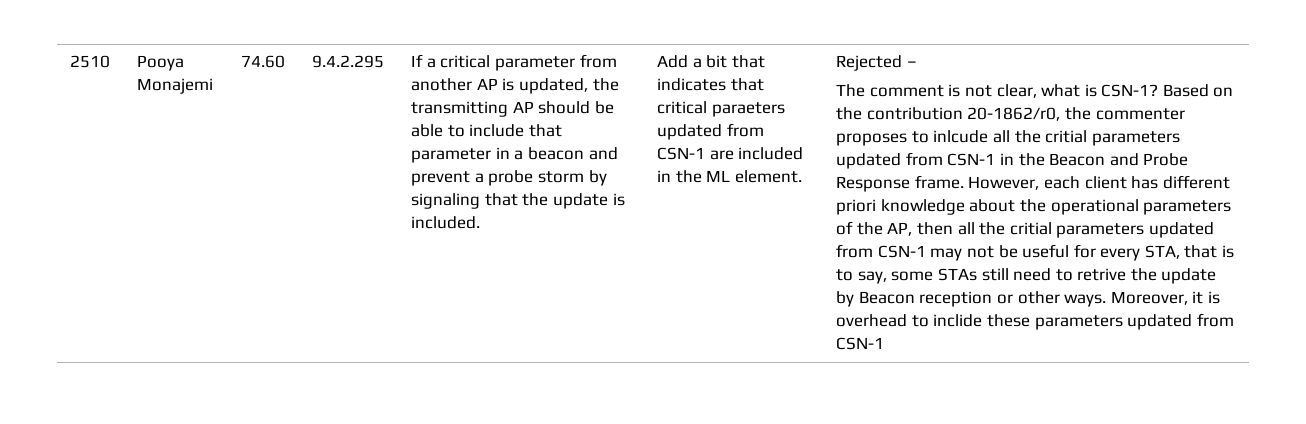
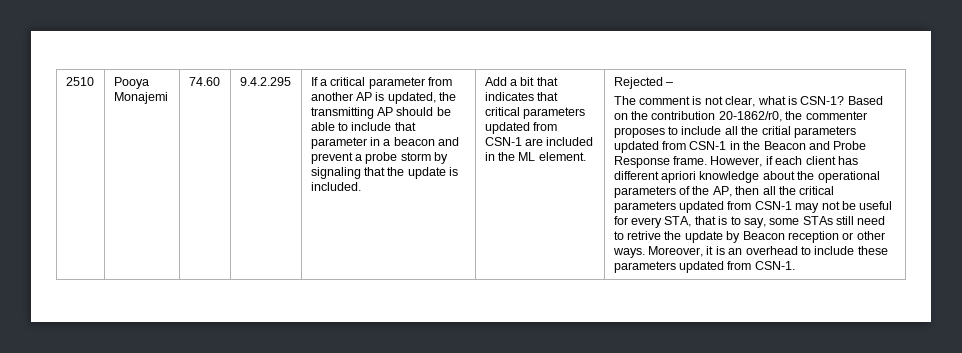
[711,102,785,117] paraeters -> [523,107,586,119] parameters
[933,130,989,143] inlcude -> [681,126,722,135] include
(1040, 183) none -> [765,156,773,165] if
[836,199,877,215] priori -> [661,171,697,183] apriori
[1009,222,1052,235] critial -> [799,186,835,195] critical
(1220, 297) none -> [728,248,743,255] an
[933,314,983,327] inclide -> [814,246,855,255] include
[836,337,885,350] CSN-1 -> [754,261,795,270] CSN-1.

